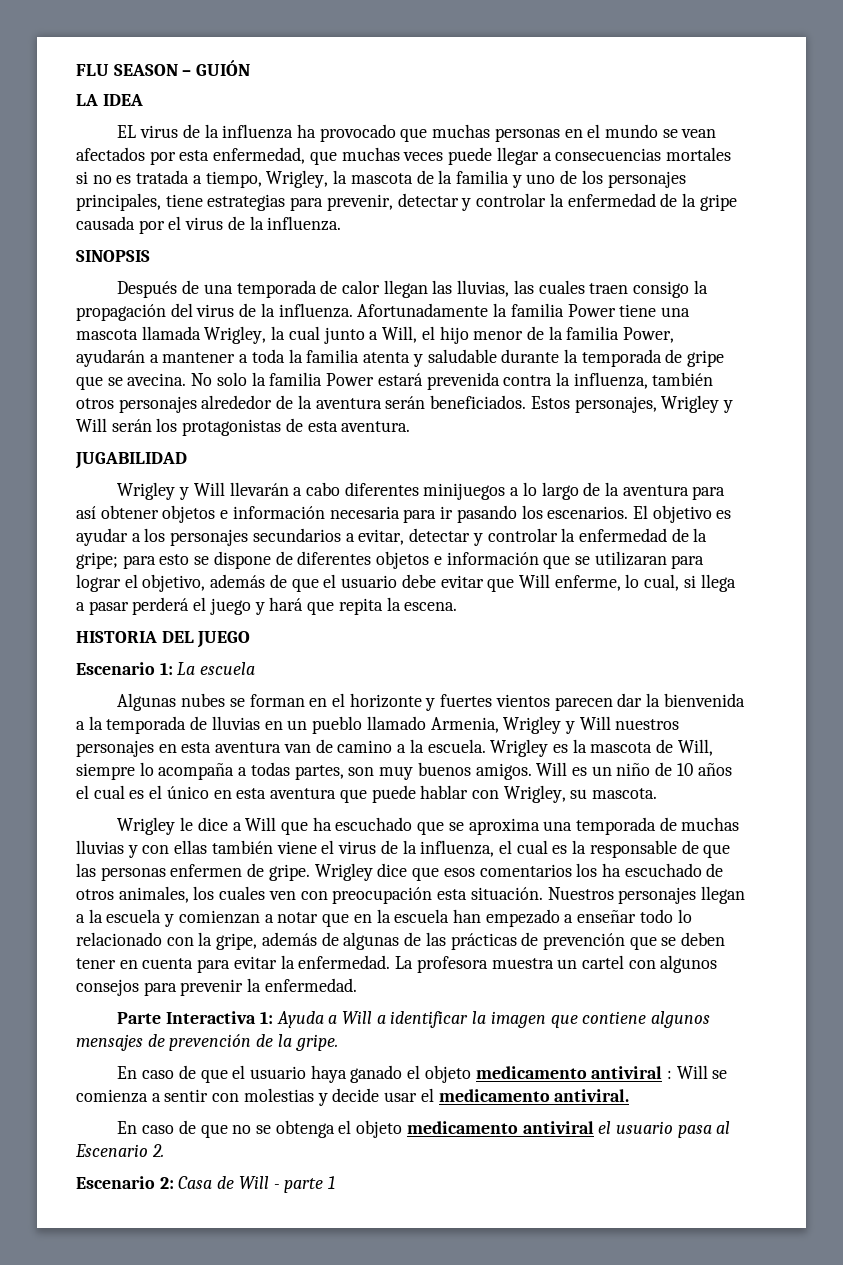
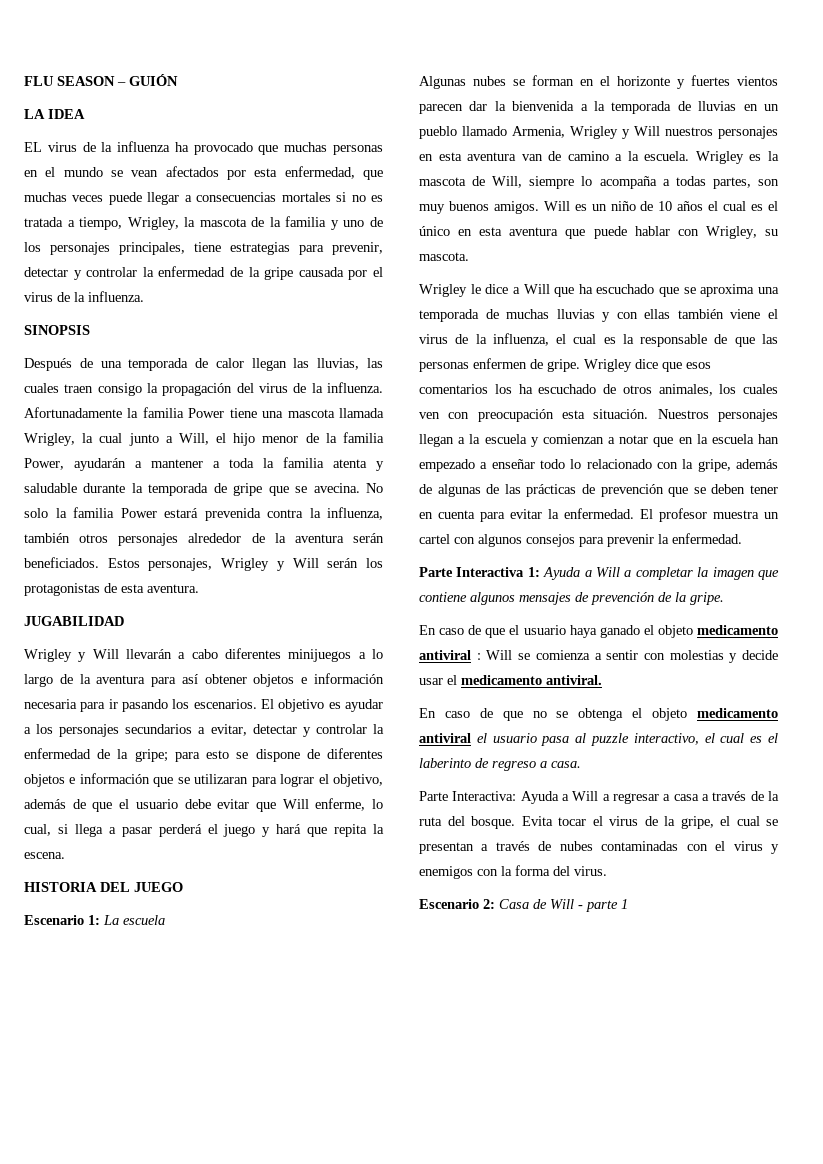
[395,956,488,973] La profesora -> [640,508,707,522] El profesor
[390,1011,469,1028] identificar -> [635,567,693,580] completar
[75,1144,164,1157] Escenario 2. -> [591,733,778,746] [419,758,581,771] [419,791,779,804] [419,816,778,829] [419,841,779,854] [419,865,607,879] puzzle interactivo, el cual es el laberinto de regreso a casa. // Parte Interactiva: Ayuda a Will a regresar a casa a través de la ruta del bosque. Evita tocar el virus de la gripe, el cual se presentan a través de nubes contaminadas con el virus y enemigos con la forma del virus.

